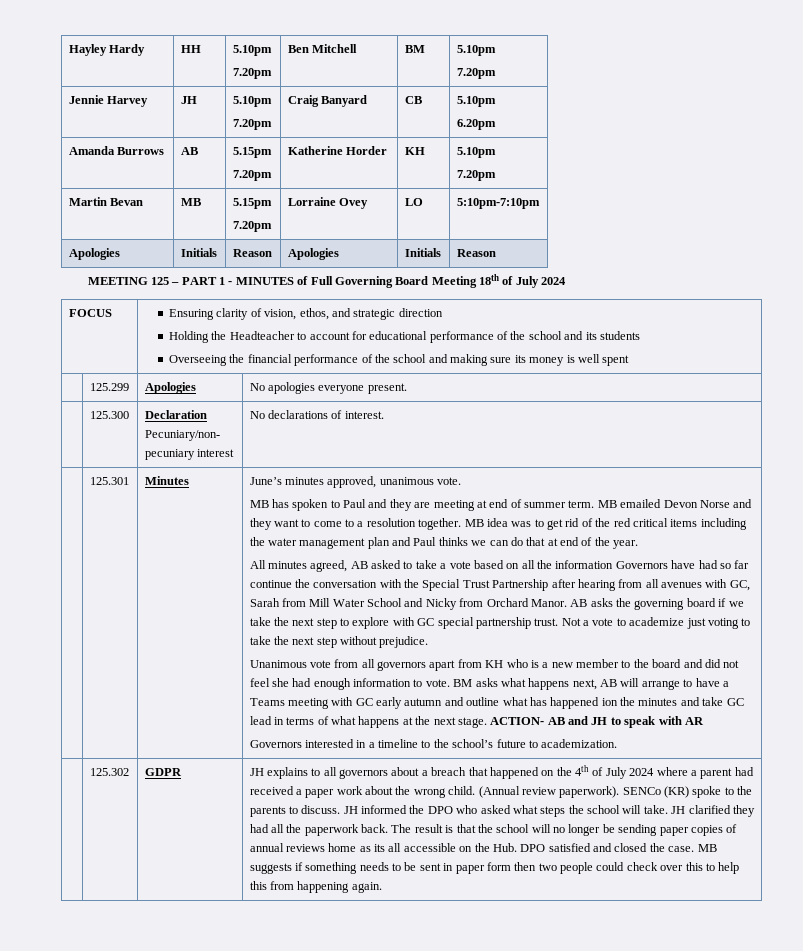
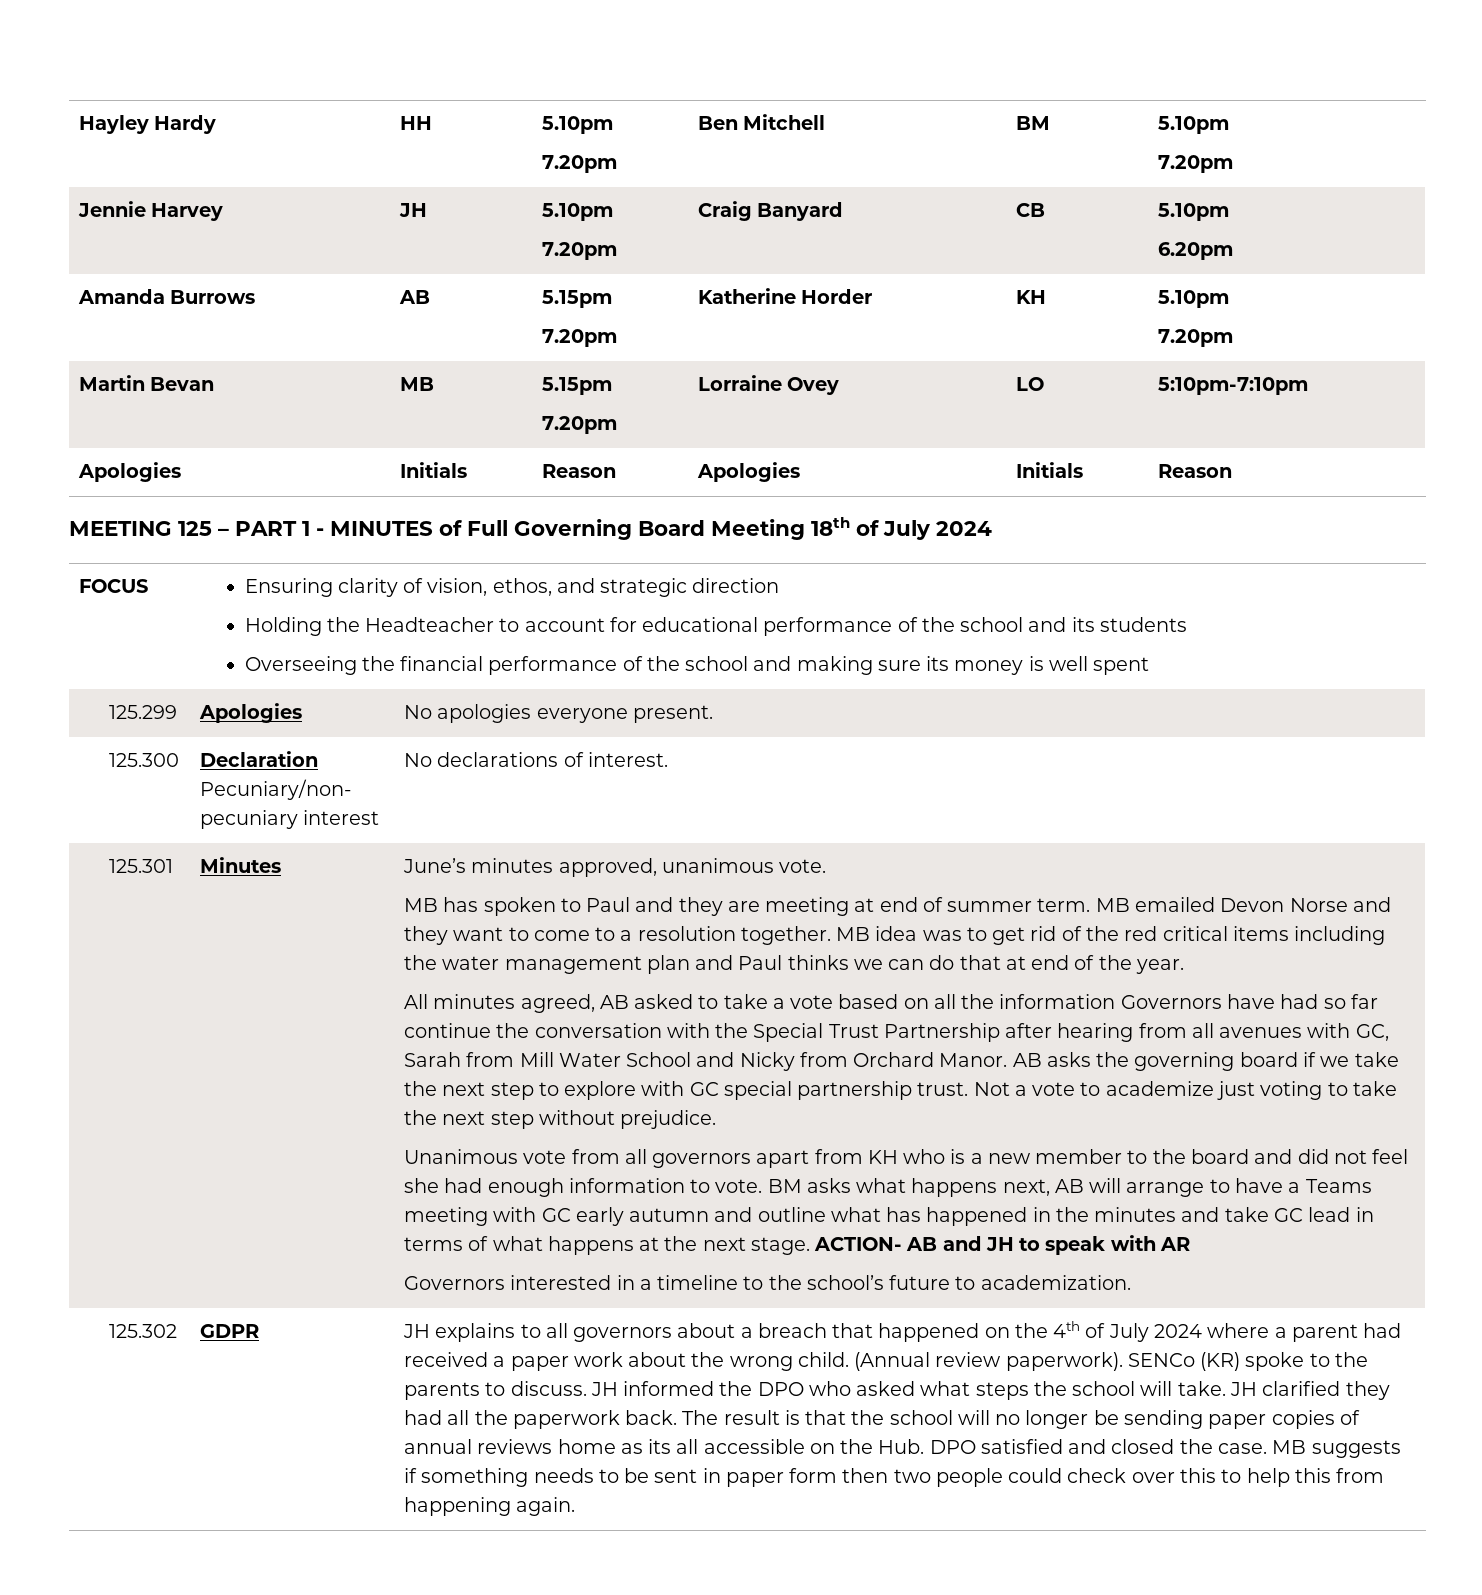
[601,698,618,706] ion -> [1032,1207,1051,1222] in

